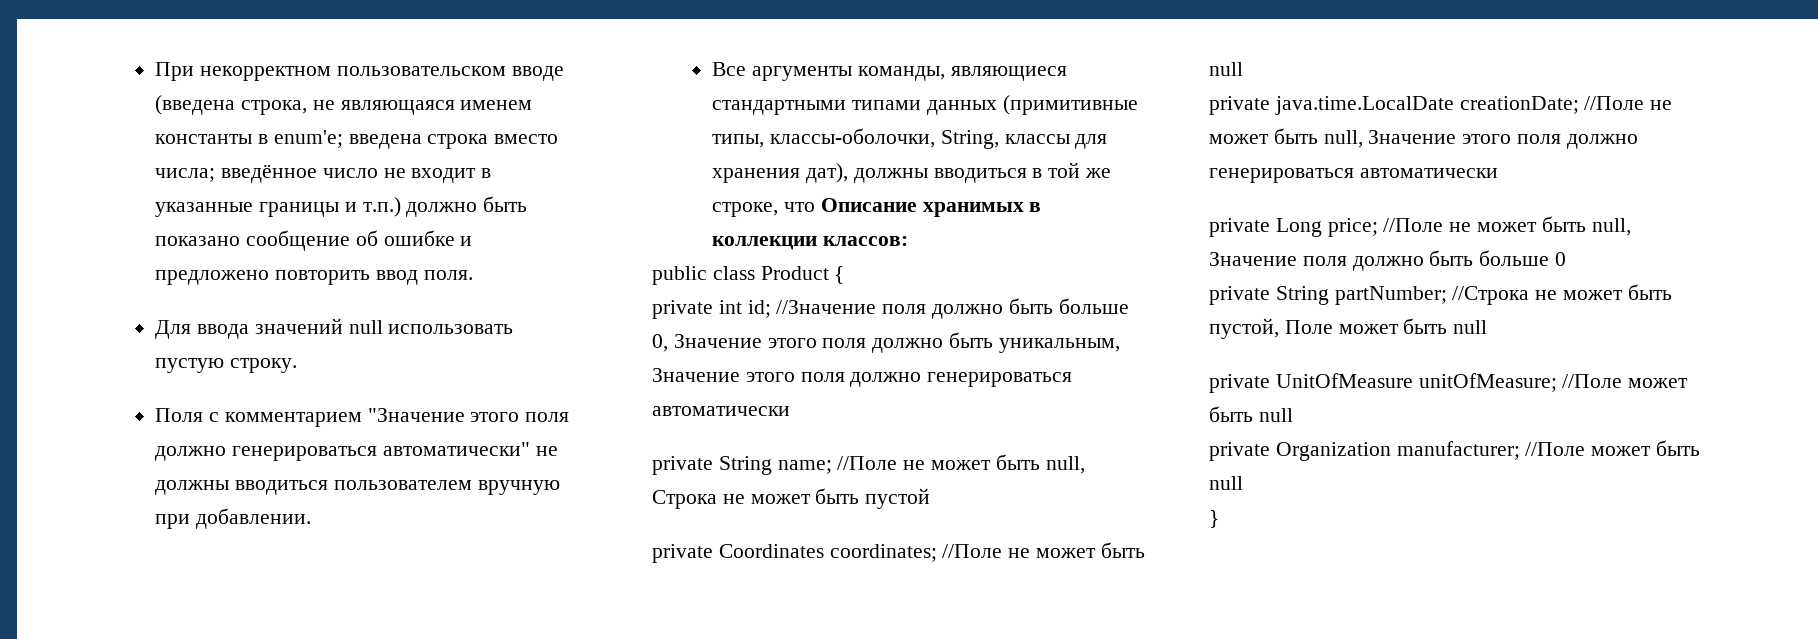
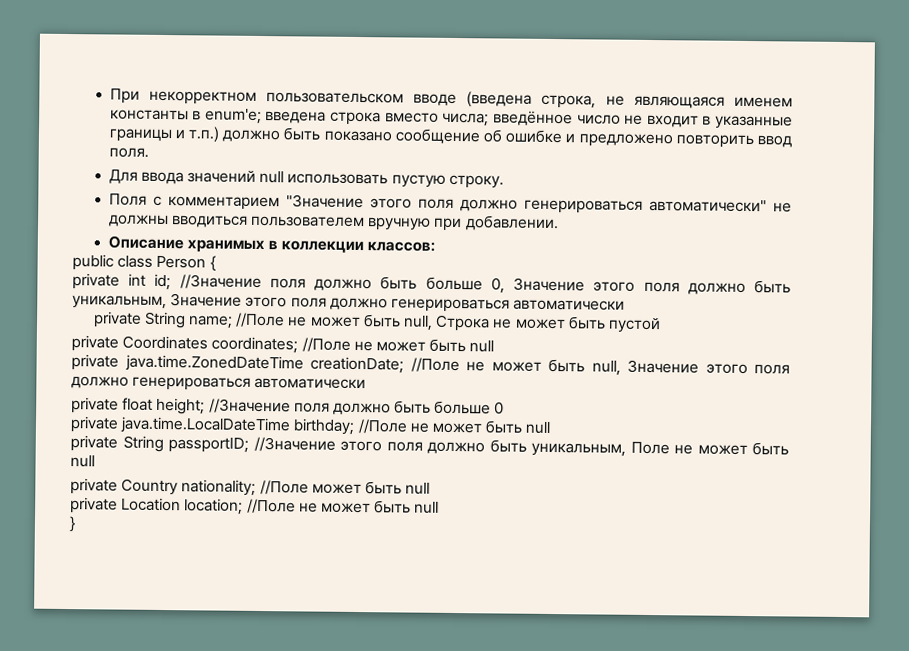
[712,62,1067,81] [712,95,1138,115] [712,128,1108,149] [712,162,1111,183] [712,202,815,217] Все аргументы команды, являющиеся стандартными типами данных (примитивные типы, классы-оболочки, String, классы для хранения дат), должны вводиться в той же строке, что -> (559, 223) none
[760,266,829,280] Product -> [156,255,207,269] Person
[1274,96,1454,115] java.time.LocalDate -> [124,354,304,373] java.time.ZonedDateTime
[1275,216,1631,237] [1209,252,1297,266] Long price; //Поле не может быть null, Значение -> [122,397,291,415] float height; //Значение
[1275,284,1672,305] [1209,318,1488,339] [1209,373,1557,393] String partNumber; //Строка не может быть пустой, Поле может быть null // private UnitOfMeasure unitOfMeasure; -> [120,416,552,435] [70,435,789,457] [70,455,95,468] [70,478,257,496] java.time.LocalDateTime birthday; //Поле не может быть null // private String passportID; //Значение этого поля должно быть уникальным, Поле не может быть null // private Country nationality;
[1275,441,1586,461] Organization manufacturer; //Поле -> [121,497,318,515] Location location; //Поле не

